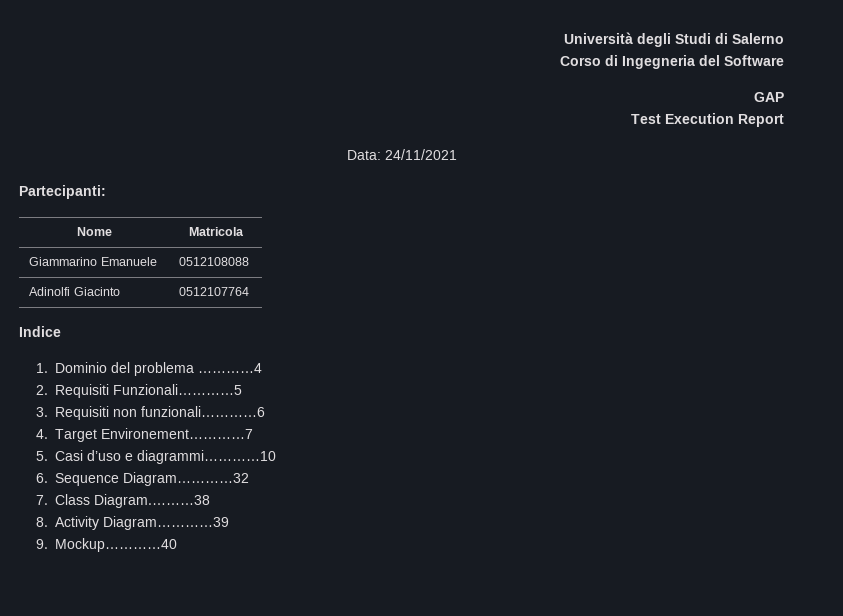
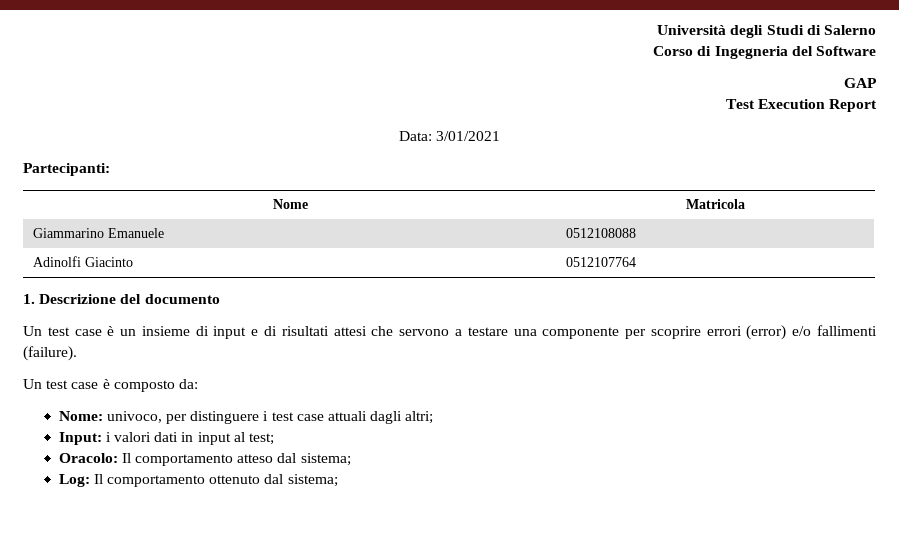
[384,149,457,160] 24/11/2021 -> [436,131,501,141] 3/01/2021
[19,326,61,337] [36,362,263,376] [36,384,243,398] [36,406,266,420] [36,428,254,442] [36,450,277,464] [36,472,250,486] [36,494,211,508] [36,516,230,530] [36,538,178,552] Indice // 1. Dominio del problema …………4 // 2. Requisiti Funzionali…………5 // 3. Requisiti non funzionali…………6 // 4. Target Environement…………7 // 5. Casi d’uso e diagrammi…………10 // 6. Sequence Diagram…………32 // 7. Class Diagram.………38 // 8. Activity Diagram…………39 // 9. Mockup…………40 -> [23,294,220,304] [23,325,877,340] [23,346,77,361] [23,379,198,392] [58,411,434,424] [58,432,275,445] [58,453,351,466] [58,474,338,487] 1. Descrizione del documento // Un test case è un insieme di input e di risultati attesi che servono a testare una componente per scoprire errori (error) e/o fallimenti (failure). // Un test case è composto da: // Nome: univoco, per distinguere i test case attuali dagli altri; // Input: i valori dati in input al test; // Oracolo: Il comportamento atteso dal sistema; // Log: Il comportamento ottenuto dal sistema;

